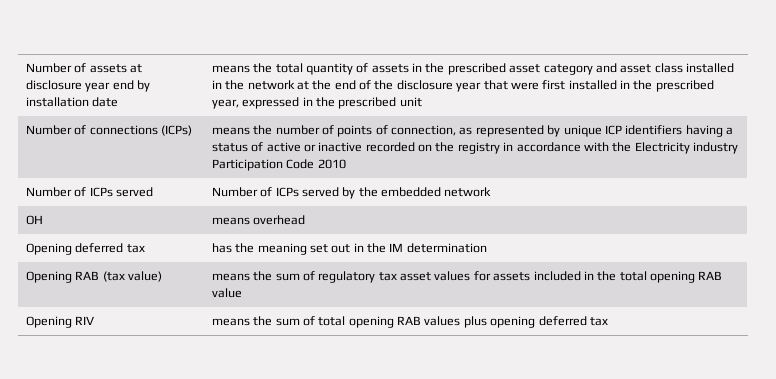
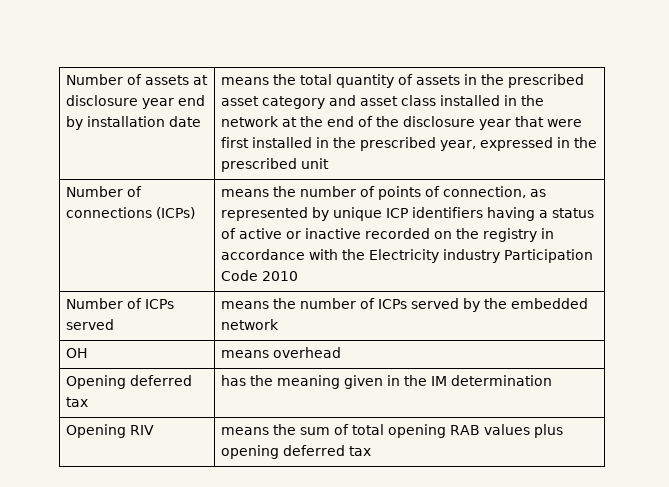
[211,187,258,197] Number -> [220,298,356,309] means the number
[309,244,351,253] set out -> [343,375,383,389] given
[25,271,162,283] [211,271,723,283] [211,288,242,298] // Opening RAB (tax value) | means the sum of regulatory tax asset values for assets included in the total opening RAB value -> (552, 380) none

